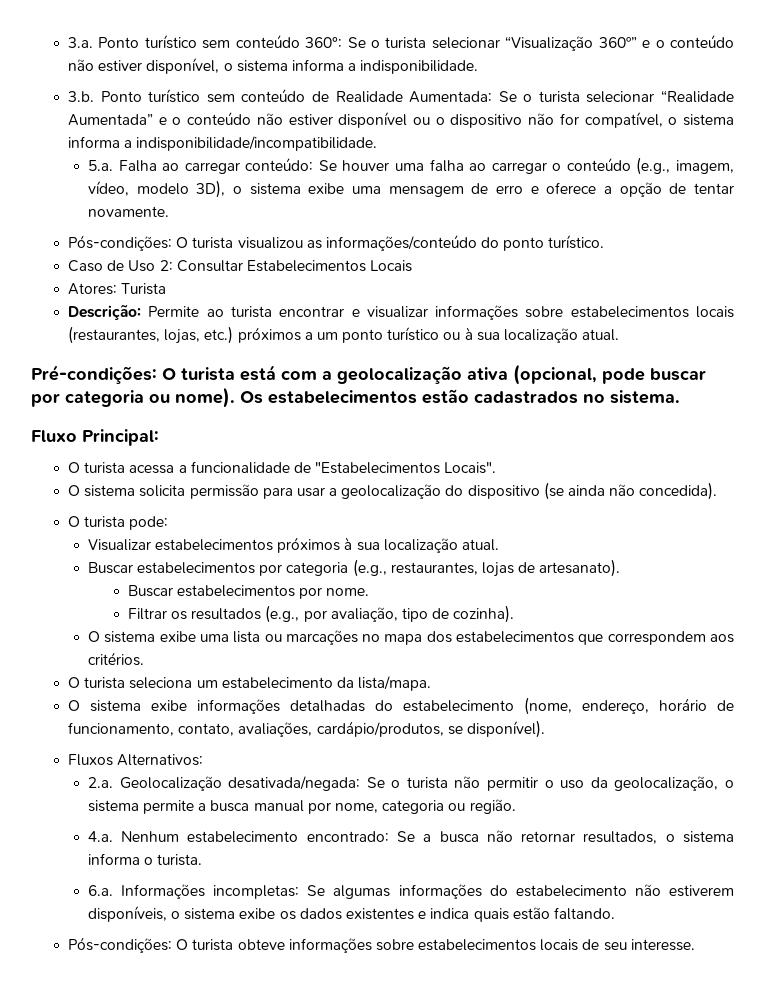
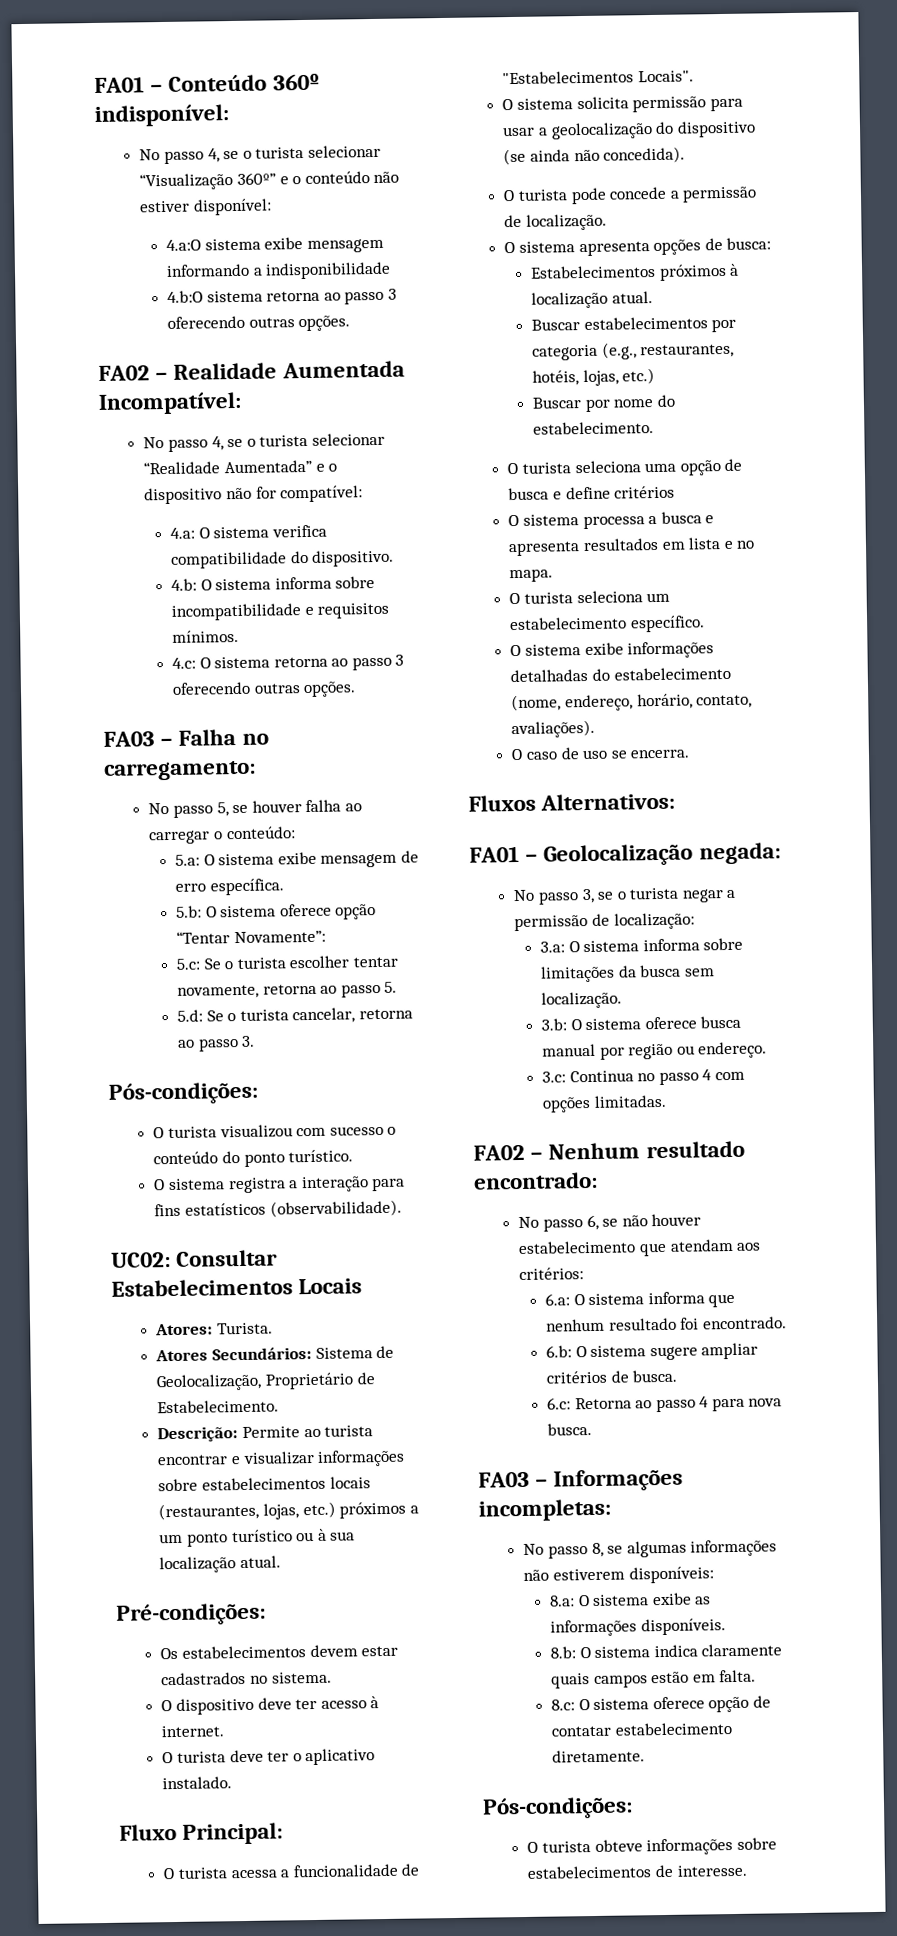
[67,35,366,49] 3.a. Ponto turístico sem conteúdo 360°: Se -> [94,73,320,93] [94,104,229,127] [139,148,240,164] FA01 – Conteúdo 360º indisponível: // No passo 4, se
[146,58,479,74] [67,89,517,103] disponível, o sistema informa a indisponibilidade. // 3.b. Ponto turístico sem conteúdo de Realidade Aumentada: Se -> [192,198,272,216] [165,236,384,253] [165,261,392,280] [166,288,397,305] [166,315,351,332] [98,360,405,381] [98,391,242,415] [143,436,244,452] disponível: // 4.a:O sistema exibe mensagem informando a indisponibilidade // 4.b:O sistema retorna ao passo 3 oferecendo outras opções. // FA02 – Realidade Aumentada Incompatível: // No passo 4, se
[187,112,735,128] [67,136,378,151] [87,157,734,175] [87,180,381,198] conteúdo não estiver disponível ou o dispositivo não for compatível, o sistema informa a indisponibilidade/incompatibilidade. // 5.a. Falha ao carregar conteúdo: Se houver uma falha ao carregar o conteúdo (e.g., imagem, vídeo, modelo 3D), o sistema exibe uma -> [144,485,364,505] [169,524,327,539] [170,549,395,569] [170,576,376,591] [170,602,390,621] [171,629,239,643] [171,654,405,671] [171,681,357,698] [103,729,269,747] [104,760,256,781] [148,799,362,818] [149,826,296,845] [174,851,317,866] dispositivo não for compatível: // 4.a: O sistema verifica compatibilidade do dispositivo. // 4.b: O sistema informa sobre incompatibilidade e requisitos mínimos. // 4.c: O sistema retorna ao passo 3 oferecendo outras opções. // FA03 – Falha no carregamento: // No passo 5, se houver falha ao carregar o conteúdo: // 5.a: O sistema exibe
[530,182,734,197] [87,206,169,217] [67,235,172,251] e oferece a opção de tentar novamente. // Pós-condições: -> [209,878,284,896] [175,903,377,920] [175,930,326,944] [175,955,398,970] [176,981,398,999] [176,1007,413,1024] [177,1035,256,1052] [108,1081,258,1105] específica. // 5.b: O sistema oferece opção “Tentar Novamente”: // 5.c: Se o turista escolher tentar novamente, retorna ao passo 5. // 5.d: Se o turista cancelar, retorna ao passo 3. // Pós-condições: //
[306,235,477,251] as informações/conteúdo -> [296,1125,397,1137] [153,1151,219,1165] com sucesso o conteúdo
[67,260,413,272] [67,283,167,295] Caso de Uso 2: Consultar Estabelecimentos Locais // Atores: Turista -> [153,1176,406,1194] [154,1199,402,1218] [111,1249,279,1268] [111,1278,363,1297] [155,1322,273,1336] [155,1345,395,1362] [156,1372,375,1392] [157,1399,280,1414] O sistema registra a interação para fins estatísticos (observabilidade). // UC02: Consultar Estabelecimentos Locais // Atores: Turista. // Atores Secundários: Sistema de Geolocalização, Proprietário de Estabelecimento.
[162,364,706,385] [31,387,680,408] O turista está com a geolocalização ativa (opcional, pode buscar por categoria ou nome). Os estabelecimentos estão cadastrados no sistema. -> [160,1644,399,1660] [161,1671,332,1686] [161,1696,380,1715] [161,1725,225,1738] [162,1748,376,1766] [162,1776,233,1790] // Os estabelecimentos devem estar cadastrados no sistema. // O dispositivo deve ter acesso à internet. // O turista deve ter o aplicativo instalado.
[129,516,169,530] [87,539,274,551] pode: // Visualizar estabelecimentos -> [570,186,758,205] [504,213,607,231] [504,237,772,257] [529,264,656,279] pode concede a permissão de localização. // O sistema apresenta opções de busca: // Estabelecimentos
[356,542,380,551] sua -> (740, 269) none
[482,559,621,577] [127,585,370,599] [127,605,515,623] [87,630,734,645] [87,652,144,666] lojas de artesanato). // Buscar estabelecimentos por nome. // Filtrar os resultados (e.g., por avaliação, tipo de cozinha). // O sistema exibe uma lista ou marcações no mapa dos estabelecimentos que correspondem aos critérios. -> [531,367,656,387] [531,394,675,412] [532,421,654,435] [507,458,743,476] [508,485,676,501] [508,511,715,530] [508,537,756,557] [509,568,554,583] hotéis, lojas, etc.) // Buscar por nome do estabelecimento. // O turista seleciona uma opção de busca e define critérios // O sistema processa a busca e apresenta resultados em lista e no mapa.
[336,676,432,691] da lista/mapa. -> [629,615,705,633] específico.
[658,698,735,711] [67,720,545,738] [67,754,204,766] [87,776,735,791] [87,799,516,814] [87,830,735,844] [87,853,203,866] [87,884,735,899] [87,906,615,922] [67,937,172,953] horário de funcionamento, contato, avaliações, cardápio/produtos, se disponível). // Fluxos Alternativos: // 2.a. Geolocalização desativada/negada: Se o turista não permitir o uso da geolocalização, o sistema permite a busca manual por nome, categoria ou região. // 4.a. Nenhum estabelecimento encontrado: Se a busca não retornar resultados, o sistema informa o turista. // 6.a. Informações incompletas: Se algumas informações do estabelecimento não estiverem disponíveis, o sistema exibe os dados existentes e indica quais estão faltando. // Pós-condições: -> [636,693,753,710] [511,719,596,739] [511,747,691,761] [468,792,676,812] [469,842,781,867] [513,887,737,905] [514,912,695,932] [539,937,744,953] [539,964,715,983] [540,991,622,1009] [540,1015,742,1031] [541,1041,768,1060] [541,1069,745,1086] [541,1094,667,1113] [473,1140,745,1161] [473,1171,598,1190] [518,1213,702,1232] [518,1238,762,1257] [519,1267,585,1281] [544,1291,736,1308] [545,1316,787,1332] [545,1342,759,1361] [545,1369,678,1384] [546,1396,783,1413] [546,1422,592,1436] [478,1468,684,1492] [478,1498,611,1522] [523,1539,778,1559] [523,1566,714,1584] [548,1592,712,1607] [549,1618,726,1637] [549,1643,783,1659] [550,1669,757,1689] [550,1695,771,1713] [550,1722,732,1737] [551,1749,645,1763] [482,1796,633,1820] horário, contato, avaliações). // O caso de uso se encerra. // Fluxos Alternativos: // FA01 – Geolocalização negada: // No passo 3, se o turista negar a permissão de localização: // 3.a: O sistema informa sobre limitações da busca sem localização. // 3.b: O sistema oferece busca manual por região ou endereço. // 3.c: Continua no passo 4 com opções limitadas. // FA02 – Nenhum resultado encontrado: // No passo 6, se não houver estabelecimento que atendam aos critérios: // 6.a: O sistema informa que nenhum resultado foi encontrado. // 6.b: O sistema sugere ampliar critérios de busca. // 6.c: Retorna ao passo 4 para nova busca. // FA03 – Informações incompletas: // No passo 8, se algumas informações não estiverem disponíveis: // 8.a: O sistema exibe as informações disponíveis. // 8.b: O sistema indica claramente quais campos estão em falta. // 8.c: O sistema oferece opção de contatar estabelecimento diretamente. // Pós-condições: //
[540,939,627,951] locais de seu -> [654,1864,674,1878] de

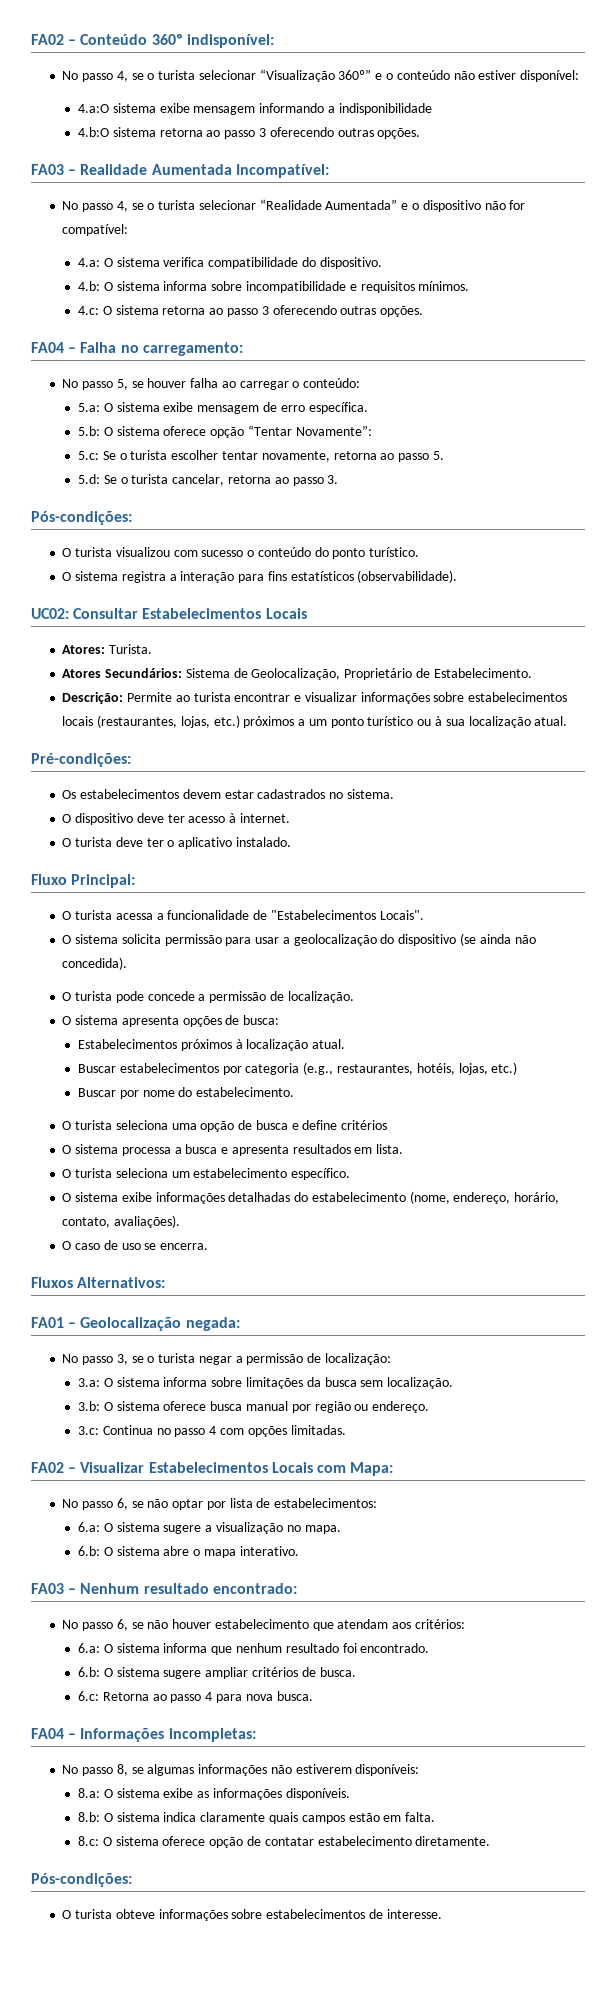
[94,76,145,93] FA01 -> [31,34,64,45] FA02
[98,365,150,381] FA02 -> [31,164,64,175] FA03
[103,731,155,747] FA03 -> [31,342,64,353] FA04
[688,537,756,550] [509,568,554,583] lista e no mapa. -> [376,1144,404,1154] lista.
(544, 1155) none -> [80,1462,394,1476] [62,1498,378,1510] [78,1522,341,1534] [78,1546,299,1558] [31,1583,77,1594] Visualizar Estabelecimentos Locais com Mapa: // No passo 6, se não optar por lista de estabelecimentos: // 6.a: O sistema sugere a visualização no mapa. // 6.b: O sistema abre o mapa interativo. // FA03 –
[478,1471,530,1488] FA03 -> [31,1728,64,1739] FA04

